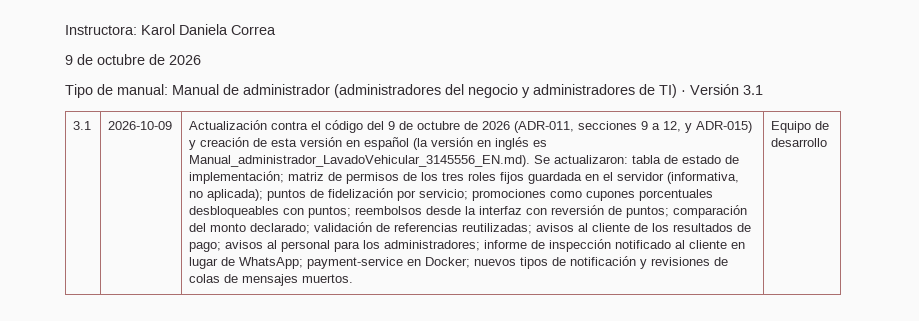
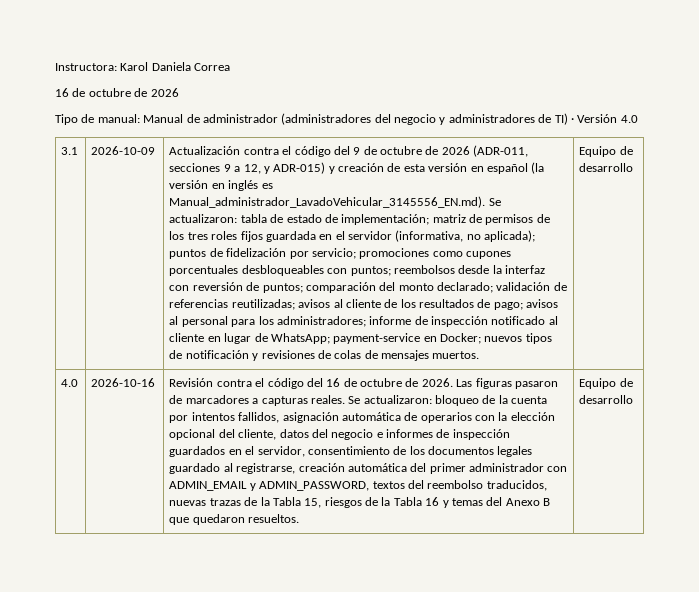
[65,55,73,65] 9 -> [55,88,69,97] 16
[743,85,763,95] 3.1 -> [620,115,638,123] 4.0
(828, 142) none -> [61,379,79,387] [91,378,156,387] [169,378,558,389] [169,395,548,406] [169,412,555,423] [169,429,510,440] [169,446,533,457] [169,463,568,474] [169,480,547,491] [169,497,551,508] [169,514,300,525] [579,378,633,389] [579,395,634,404] // 4.0 | 2026-10-16 | Revisión contra el código del 16 de octubre de 2026. Las figuras pasaron de marcadores a capturas reales. Se actualizaron: bloqueo de la cuenta por intentos fallidos, asignación automática de operarios con la elección opcional del cliente, datos del negocio e informes de inspección guardados en el servidor, consentimiento de los documentos legales guardado al registrarse, creación automática del primer administrador con ADMIN_EMAIL y ADMIN_PASSWORD, textos del reembolso traducidos, nuevas trazas de la Tabla 15, riesgos de la Tabla 16 y temas del Anexo B que quedaron resueltos. | Equipo de desarrollo

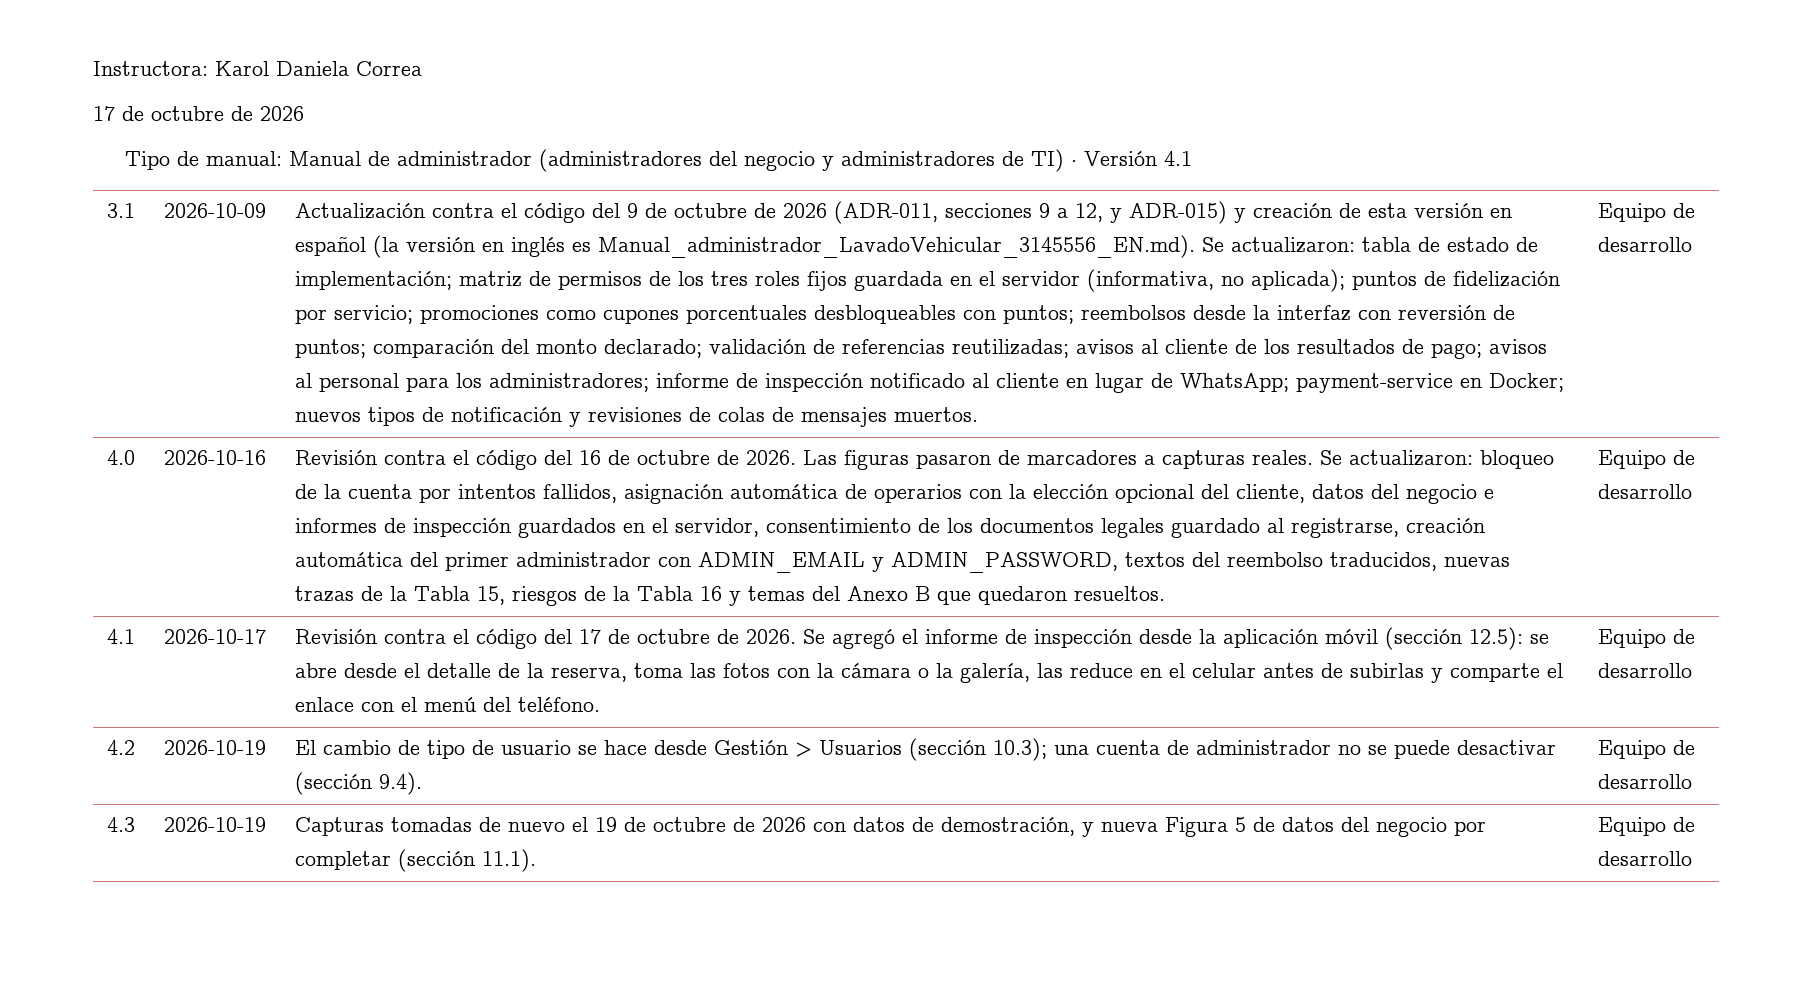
[55,88,69,97] 16 -> [93,106,115,121] 17
[620,115,638,123] 4.0 -> [1164,151,1193,166] 4.1
(634, 399) none -> [107,629,136,644] [164,629,267,644] [295,627,1550,650] [295,663,1564,683] [295,697,601,712] [1598,629,1696,648] [1598,663,1693,678] [107,740,136,755] [164,740,267,755] [295,738,1557,761] [295,772,423,795] [1598,740,1696,759] [1598,774,1693,789] [107,817,136,832] [164,817,267,832] [295,817,1487,837] [295,849,537,872] [1598,817,1696,836] [1598,851,1693,866] // 4.1 | 2026-10-17 | Revisión contra el código del 17 de octubre de 2026. Se agregó el informe de inspección desde la aplicación móvil (sección 12.5): se abre desde el detalle de la reserva, toma las fotos con la cámara o la galería, las reduce en el celular antes de subirlas y comparte el enlace con el menú del teléfono. | Equipo de desarrollo // 4.2 | 2026-10-19 | El cambio de tipo de usuario se hace desde Gestión > Usuarios (sección 10.3); una cuenta de administrador no se puede desactivar (sección 9.4). | Equipo de desarrollo // 4.3 | 2026-10-19 | Capturas tomadas de nuevo el 19 de octubre de 2026 con datos de demostración, y nueva Figura 5 de datos del negocio por completar (sección 11.1). | Equipo de desarrollo

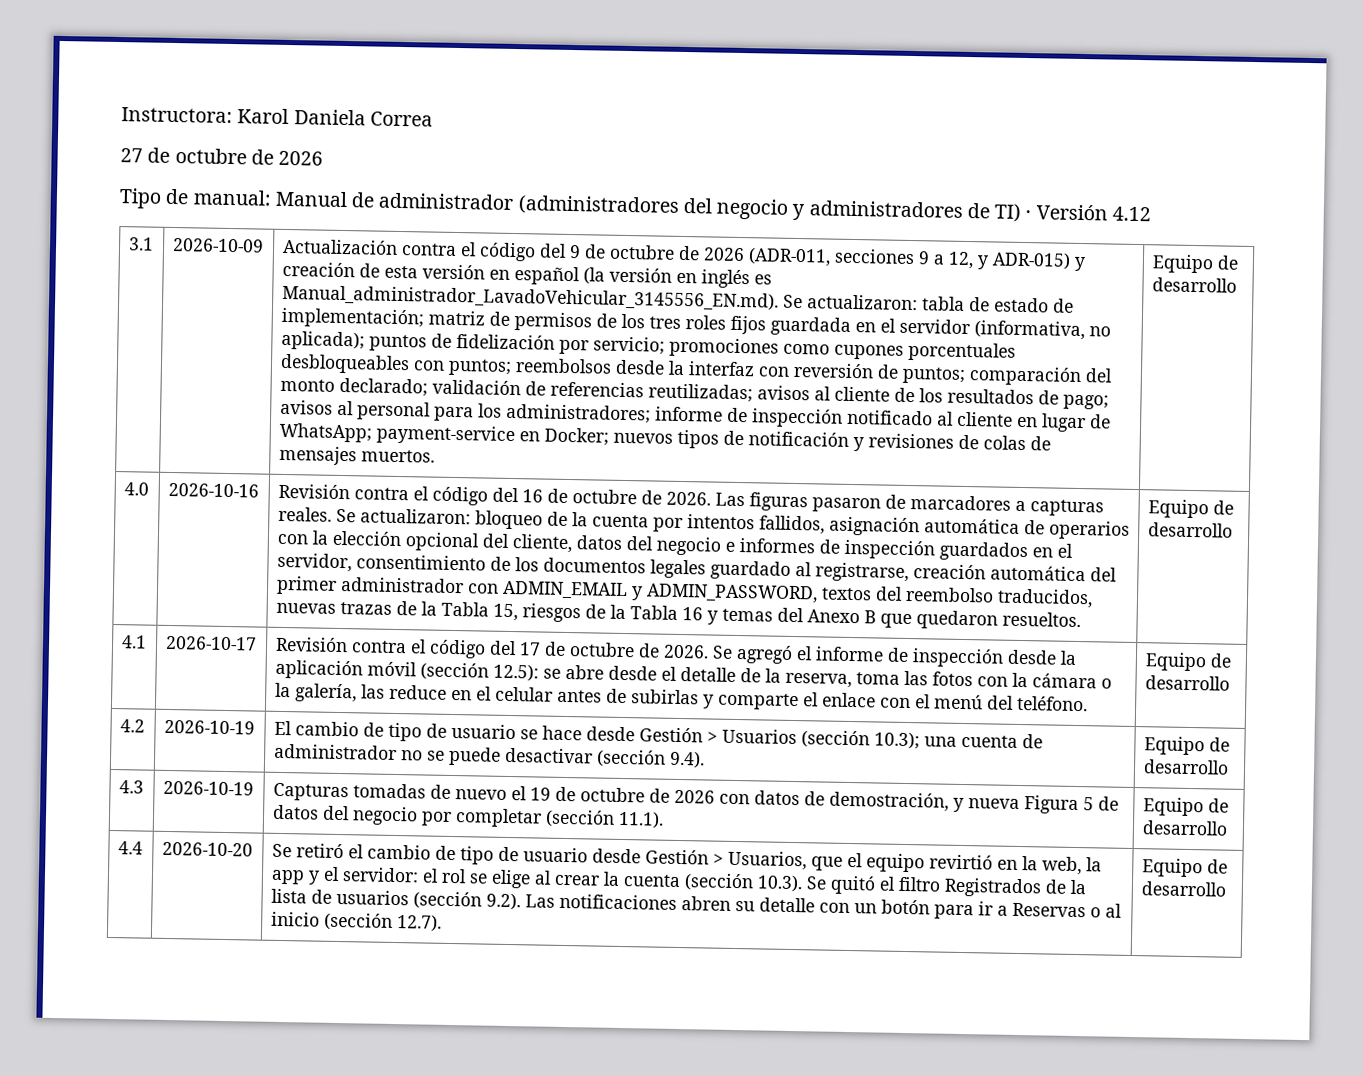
[93,106,115,121] 17 -> [120,148,143,163] 27
[1164,151,1193,166] 4.1 -> [1111,206,1151,222] 4.12
(1693, 858) none -> [117,841,143,855] [161,841,253,857] [271,843,1102,876] [270,866,1087,898] [270,888,1122,920] [270,911,442,932] [1141,858,1228,878] [1140,881,1227,897] // 4.4 | 2026-10-20 | Se retiró el cambio de tipo de usuario desde Gestión > Usuarios, que el equipo revirtió en la web, la app y el servidor: el rol se elige al crear la cuenta (sección 10.3). Se quitó el filtro Registrados de la lista de usuarios (sección 9.2). Las notificaciones abren su detalle con un botón para ir a Reservas o al inicio (sección 12.7). | Equipo de desarrollo

